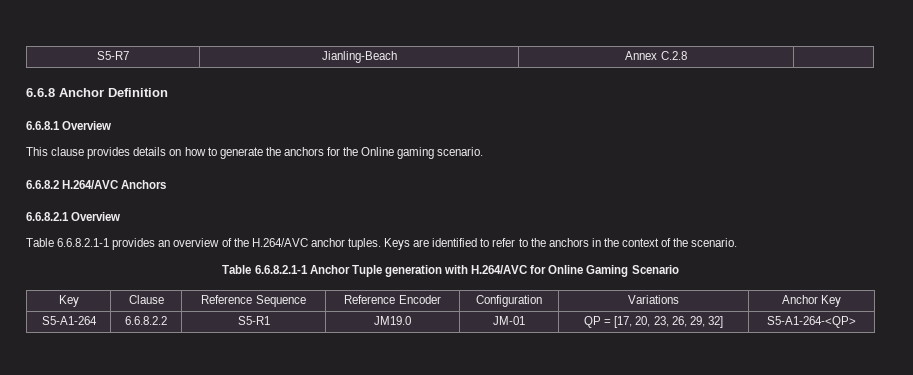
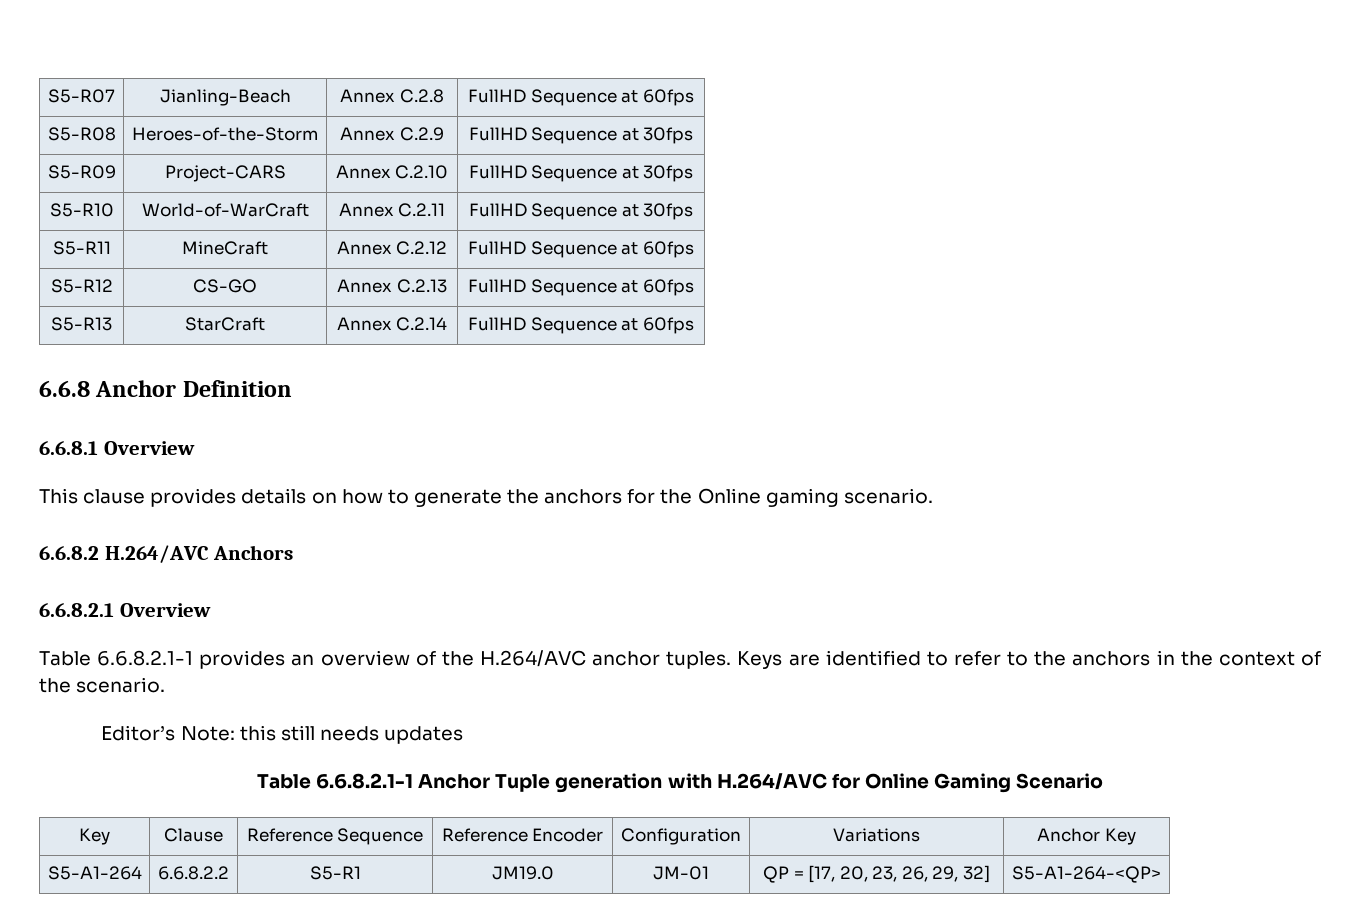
[97,51,129,60] S5-R7 -> [48,89,115,103] S5-R07
(687, 55) none -> [468,89,694,106] [47,127,116,141] [132,127,318,141] [340,127,444,141] [468,127,694,144] [47,165,116,179] [164,165,286,182] [335,165,449,179] [468,165,694,182] [49,203,114,217] [141,203,309,217] [338,203,446,217] [468,203,694,220] [52,241,111,255] [182,241,268,255] [336,241,448,255] [468,241,694,258] [50,279,113,293] [193,279,257,293] [337,279,447,293] [468,279,694,296] [51,317,112,331] [185,317,265,331] [336,317,448,331] [468,317,694,334] FullHD Sequence at 60fps // S5-R08 | Heroes-of-the-Storm | Annex C.2.9 | FullHD Sequence at 30fps // S5-R09 | Project-CARS | Annex C.2.10 | FullHD Sequence at 30fps // S5-R10 | World-of-WarCraft | Annex C.2.11 | FullHD Sequence at 30fps // S5-R11 | MineCraft | Annex C.2.12 | FullHD Sequence at 60fps // S5-R12 | CS-GO | Annex C.2.13 | FullHD Sequence at 60fps // S5-R13 | StarCraft | Annex C.2.14 | FullHD Sequence at 60fps
(738, 242) none -> [101,725,464,744] // Editor’s Note: this still needs updates

